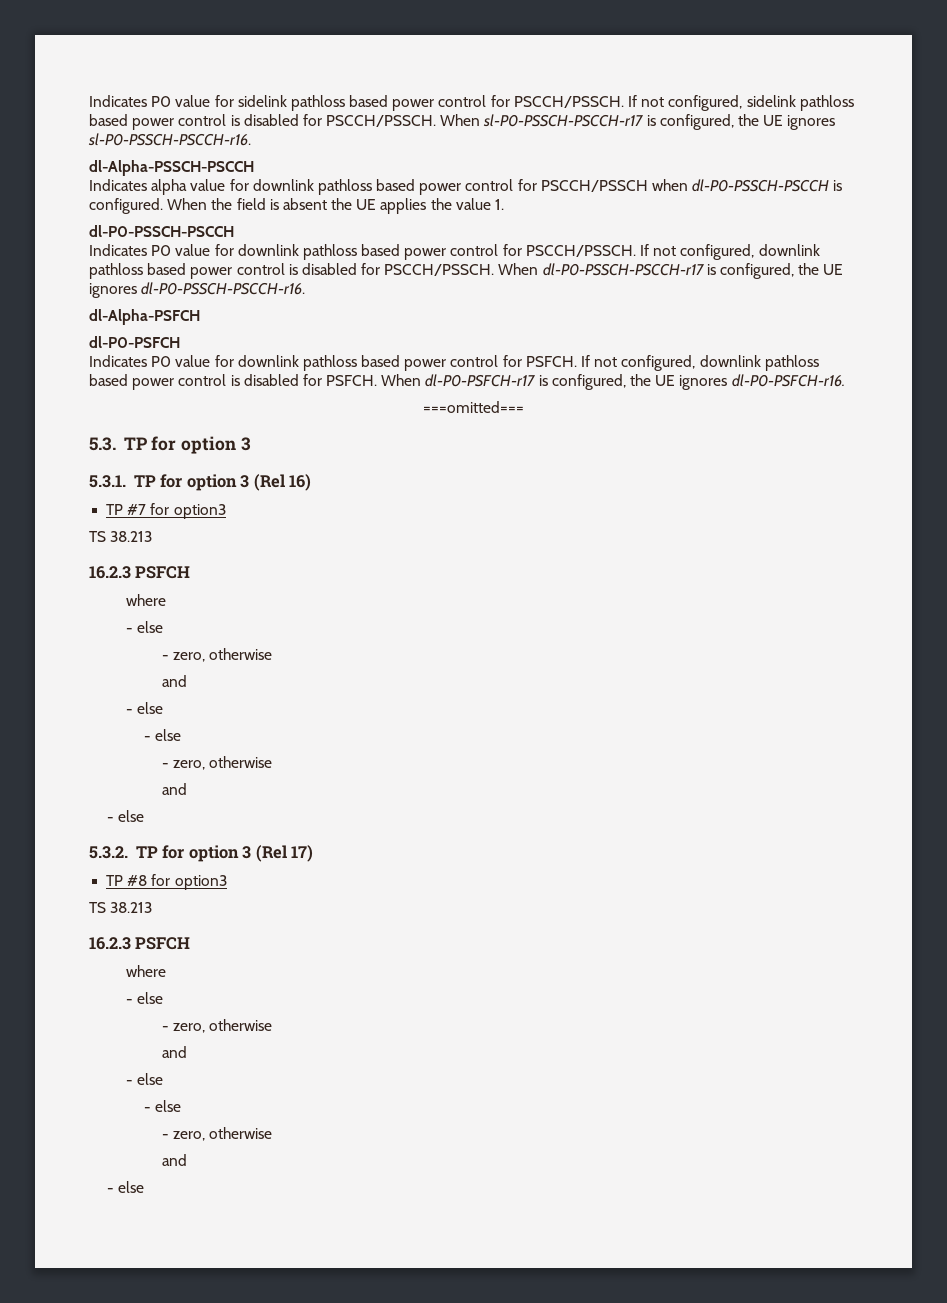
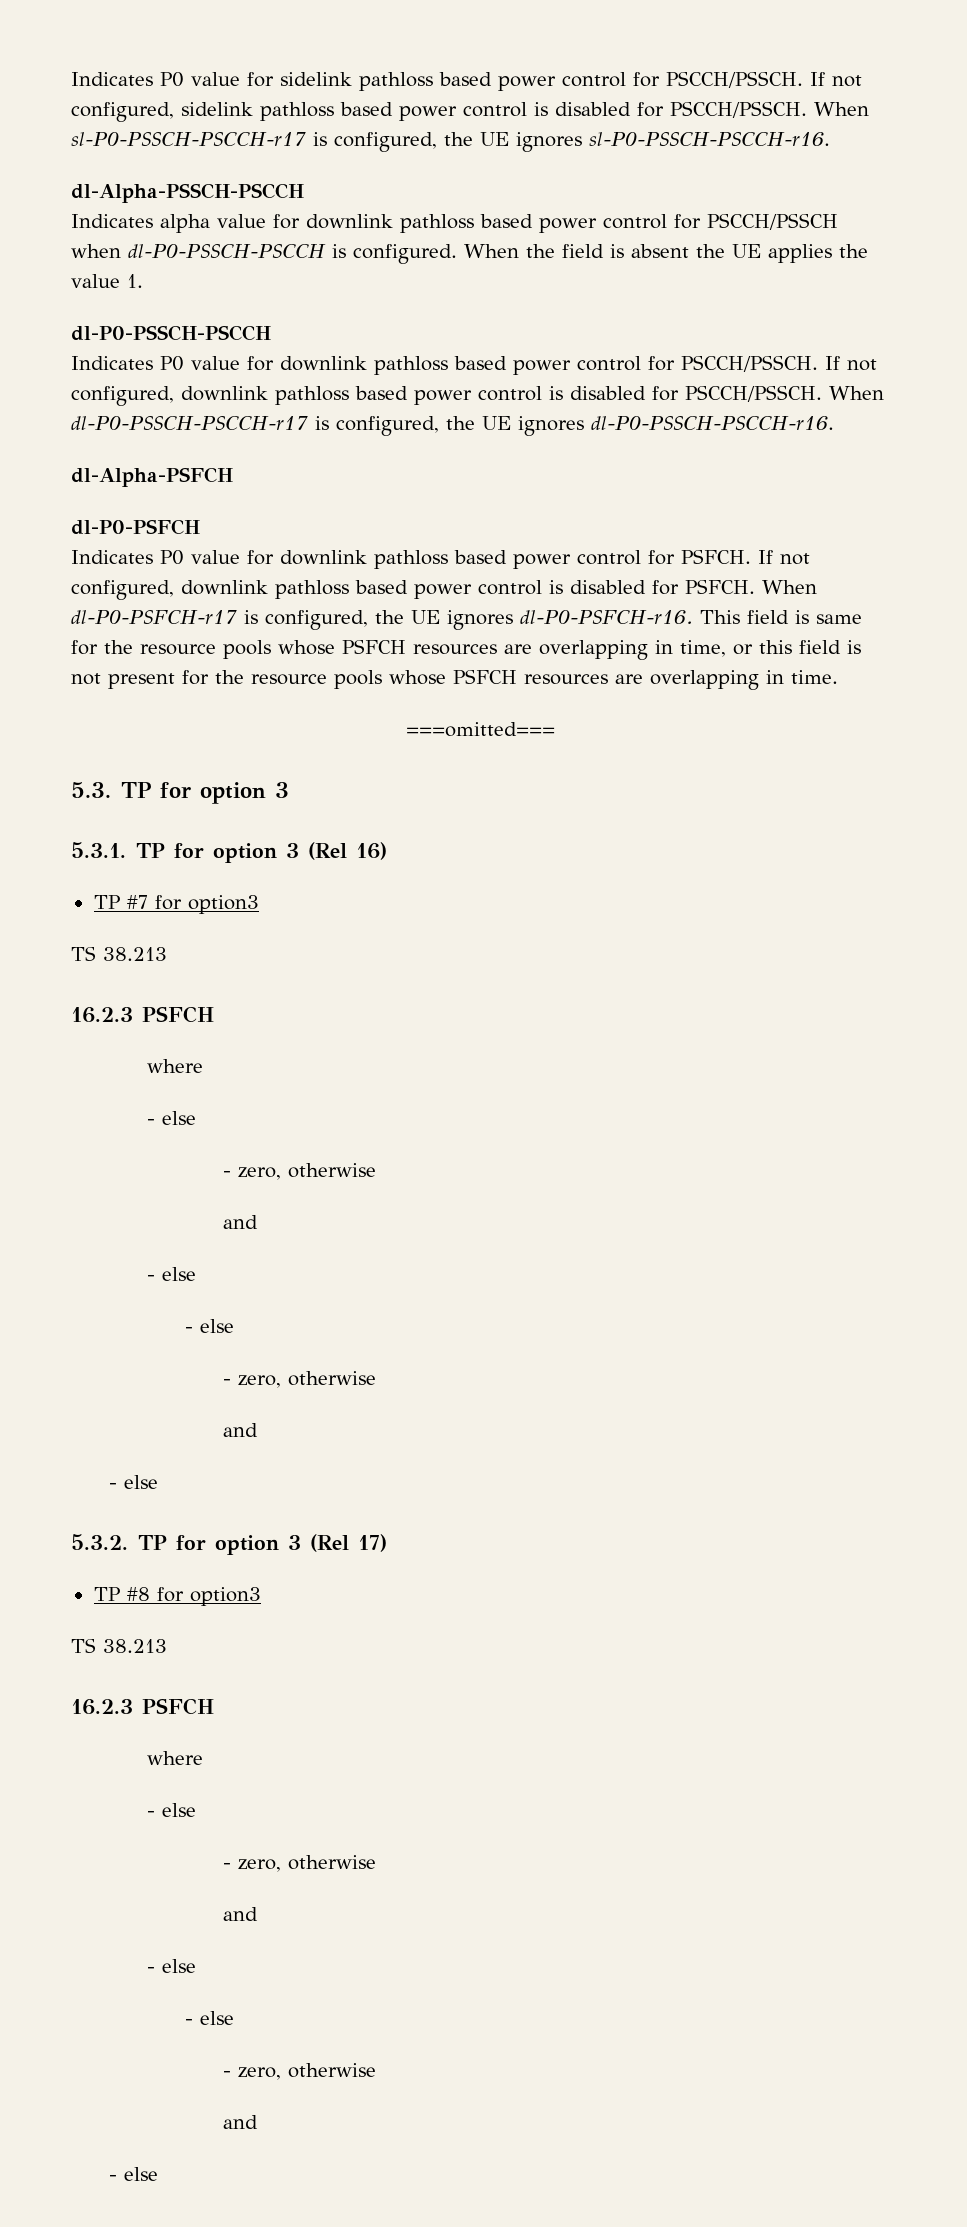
(845, 380) none -> [700,610,862,624] [71,639,861,660] [71,669,838,690] This field is same for the resource pools whose PSFCH resources are overlapping in time, or this field is not present for the resource pools whose PSFCH resources are overlapping in time.

